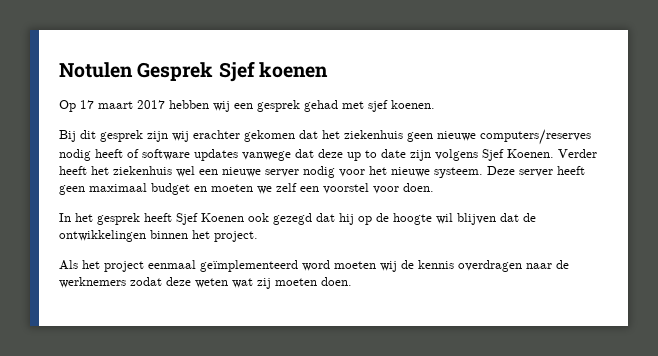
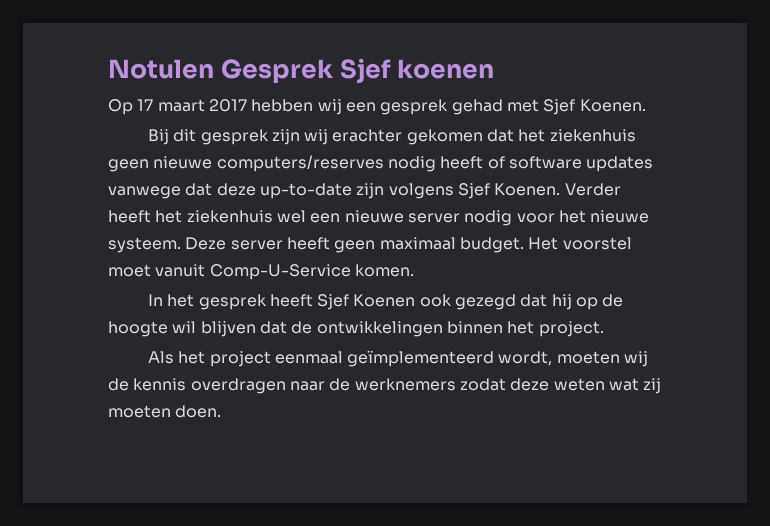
[368,100,435,112] sjef koenen. -> [543,99,646,115] Sjef Koenen.
[347,149,406,161] up to date -> [259,183,352,199] up-to-date
[151,183,434,195] budget en moeten we zelf een voorstel voor doen. -> [459,237,632,253] [108,264,414,280] budget. Het voorstel moet vanuit Comp-U-Service komen.
[302,260,330,271] word -> [498,351,553,366] wordt,

